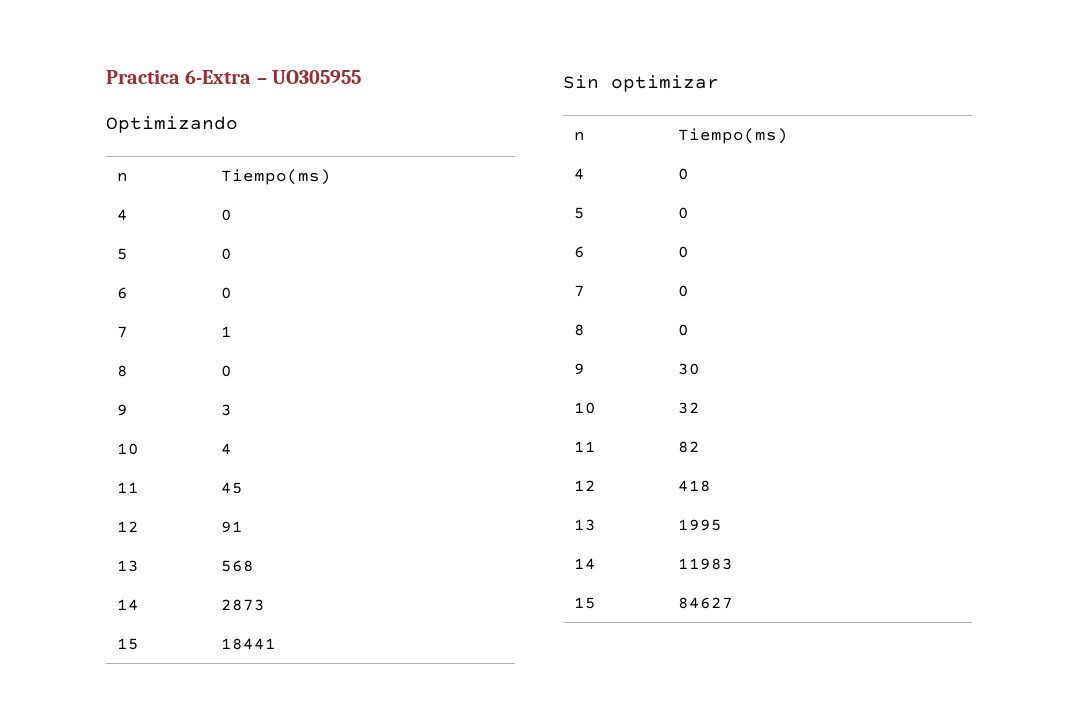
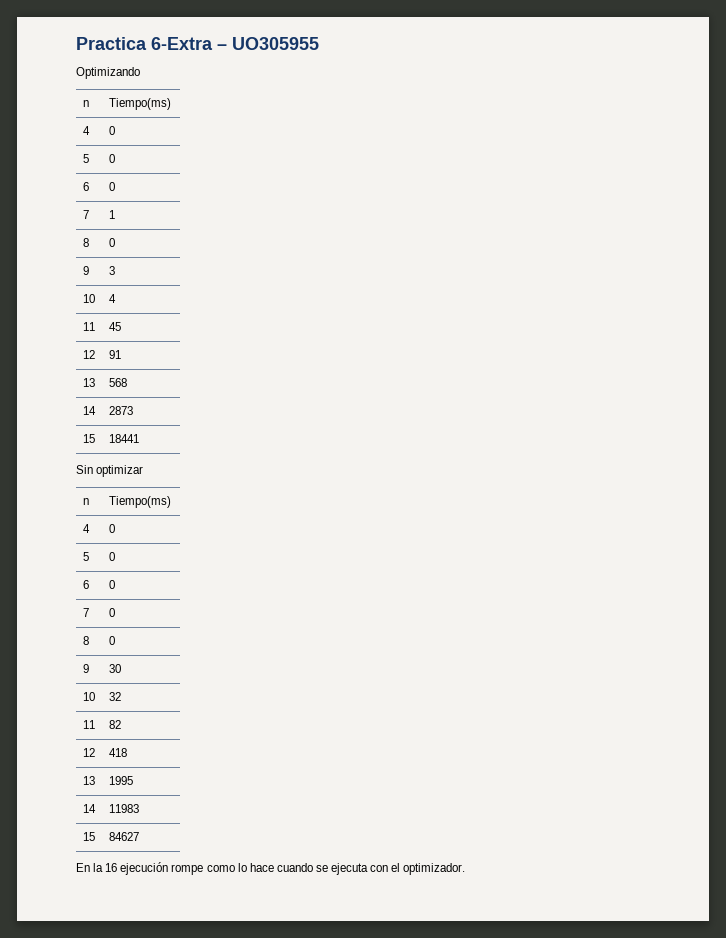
(734, 603) none -> [76,862,466,875] // En la 16 ejecución rompe como lo hace cuando se ejecuta con el optimizador.

